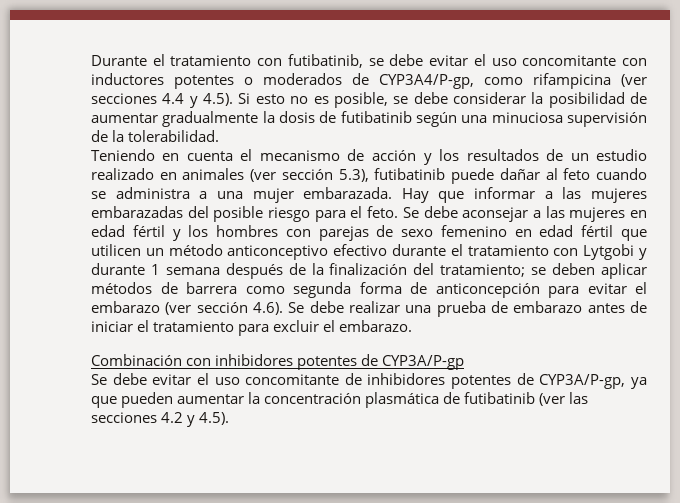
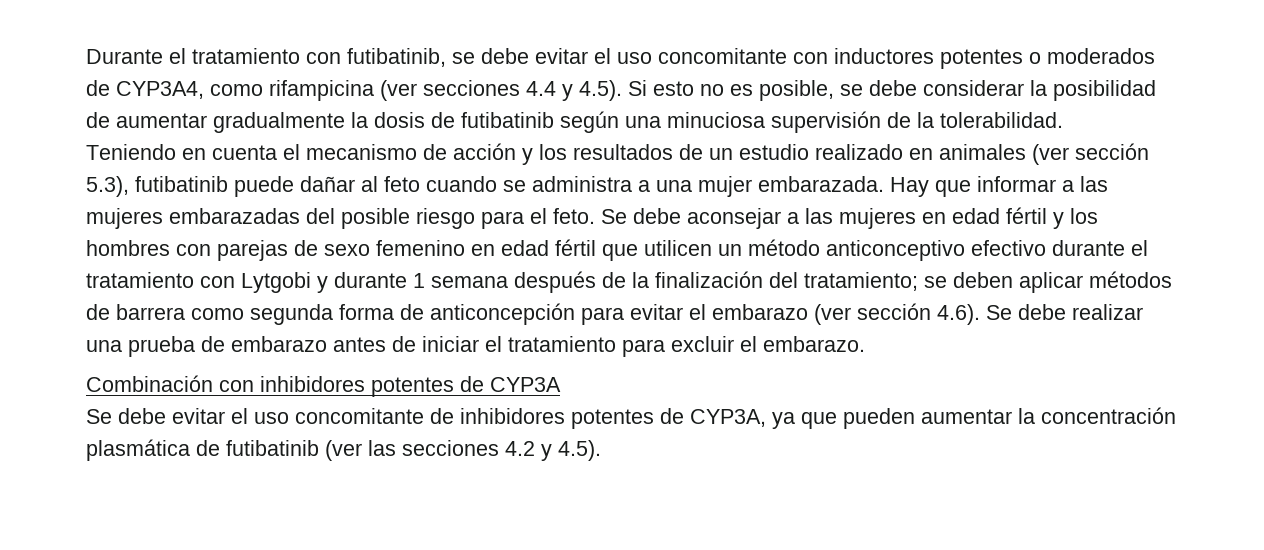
[379,74,474,89] CYP3A4/P-gp, -> [116,81,204,99] CYP3A4,
[382,355,465,370] CYP3A/P-gp -> [490,377,561,392] CYP3A
[539,374,626,389] CYP3A/P-gp, -> [690,409,766,427] CYP3A,

